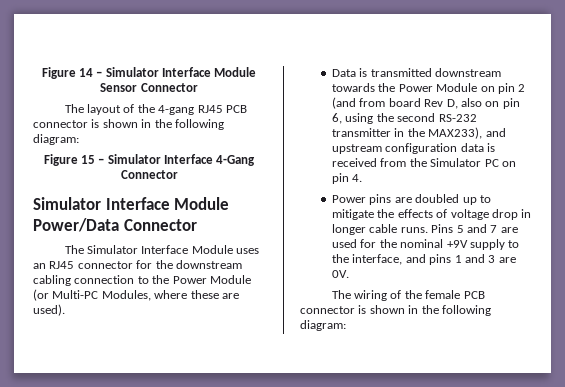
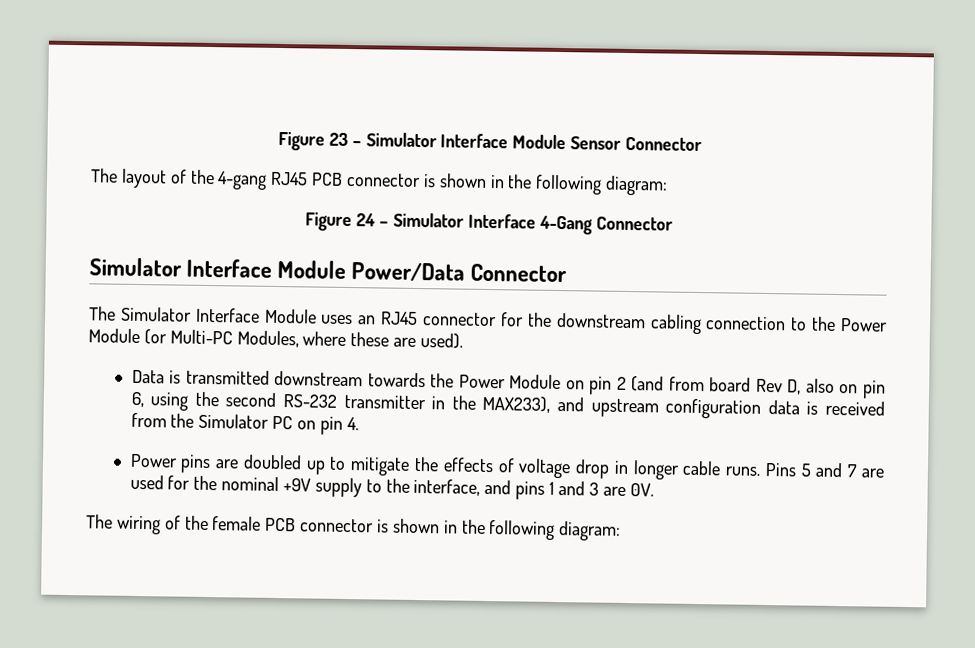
[41,67,93,79] Figure 14 -> [277,130,348,151] Figure 23
[80,155,95,164] 15 -> [356,213,377,227] 24

